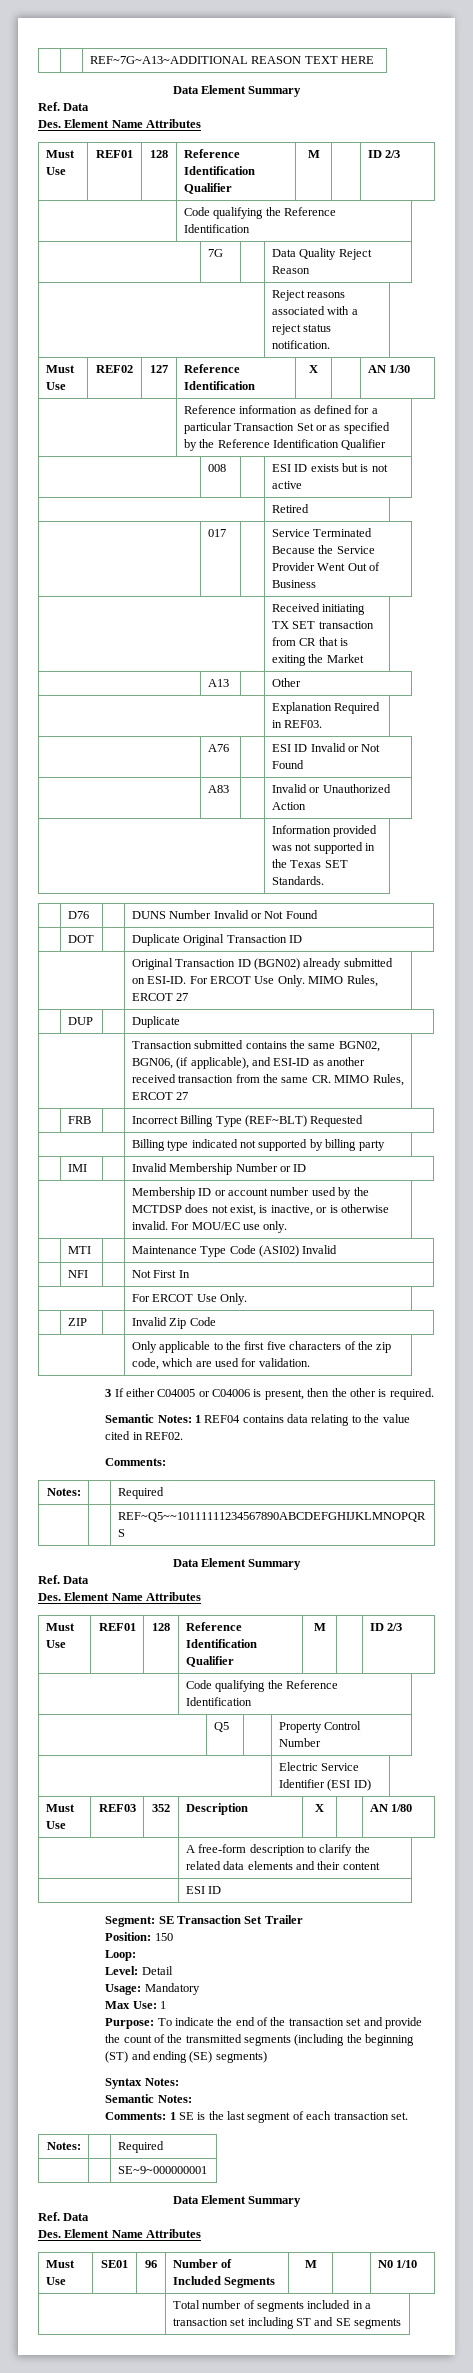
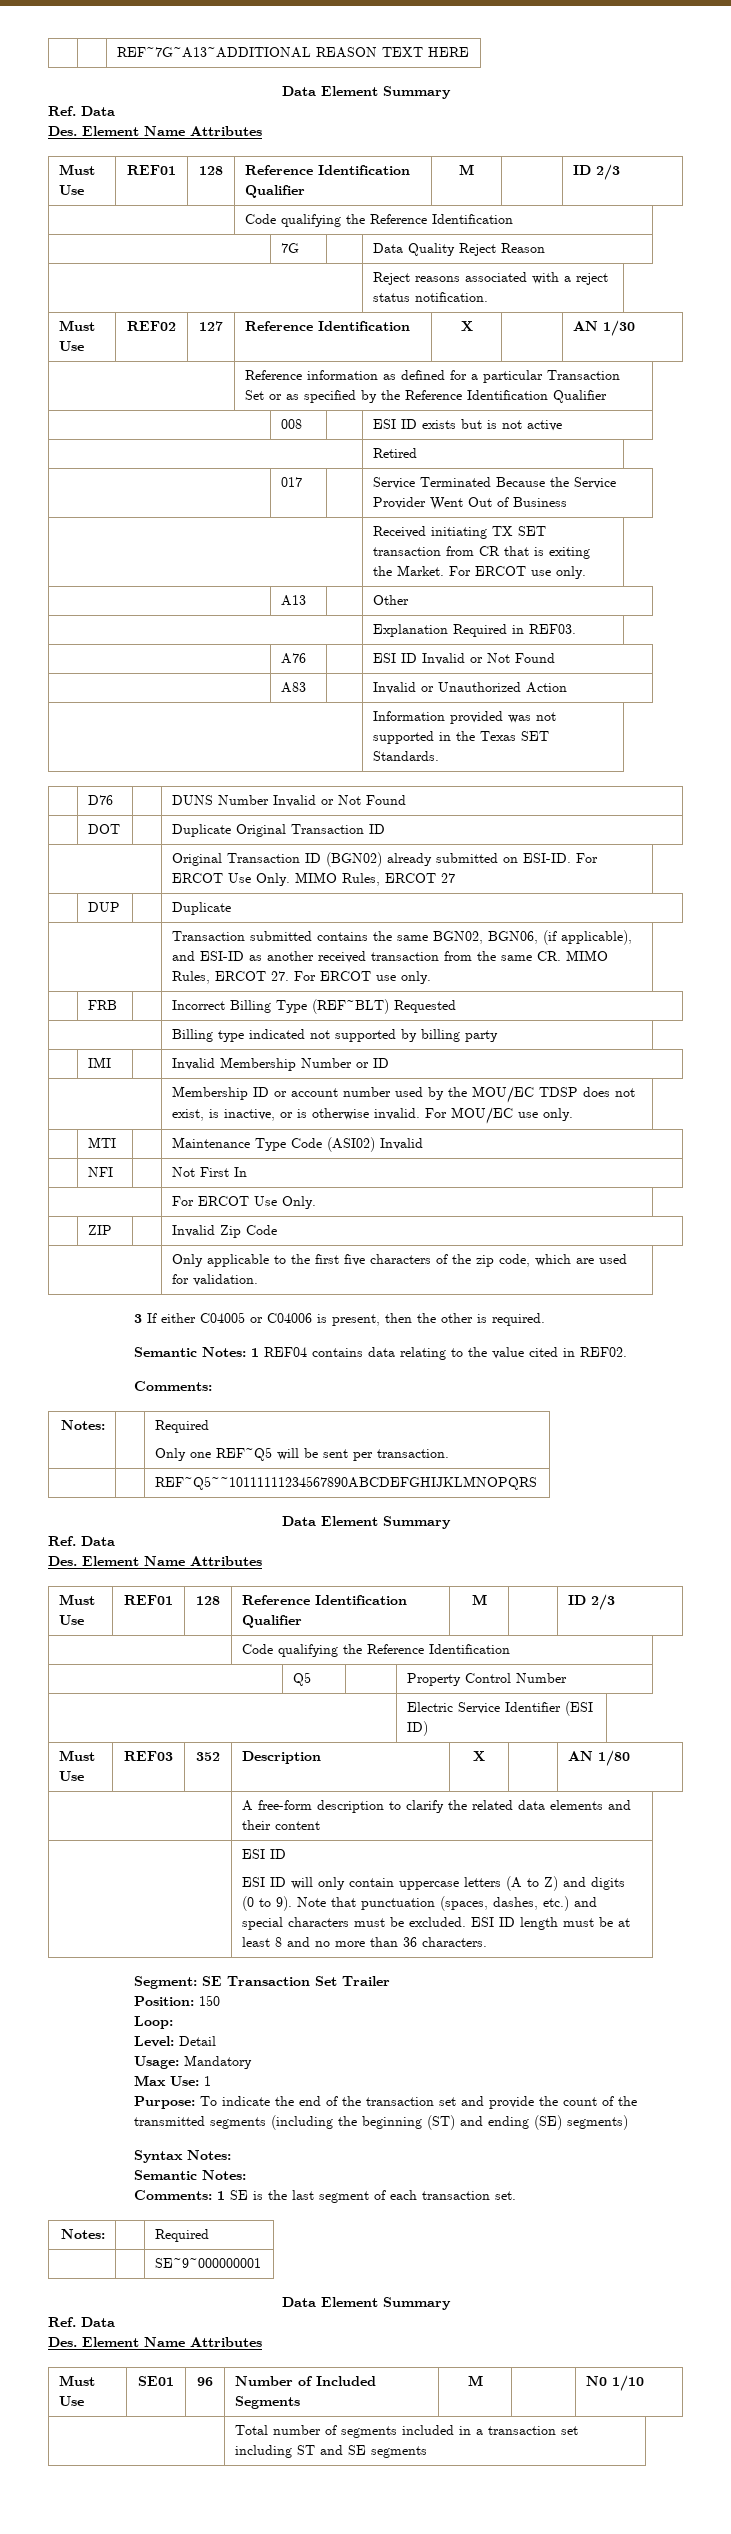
[326,654,364,663] Market -> [397,565,587,579] Market. For ERCOT use only.
[176,1092,189,1100] 27 -> [271,971,432,984] 27. For ERCOT use only.
[131,1205,182,1213] MCTDSP -> [472,1086,579,1103] MOU/EC TDSP
(164, 1493) none -> [155,1447,450,1461] // Only one REF~Q5 will be sent per transaction.
(222, 1890) none -> [242,1876,626,1891] [242,1896,598,1911] [242,1917,631,1930] [242,1937,488,1947] // ESI ID will only contain uppercase letters (A to Z) and digits (0 to 9). Note that punctuation (spaces, dashes, etc.) and special characters must be excluded. ESI ID length must be at least 8 and no more than 36 characters.

